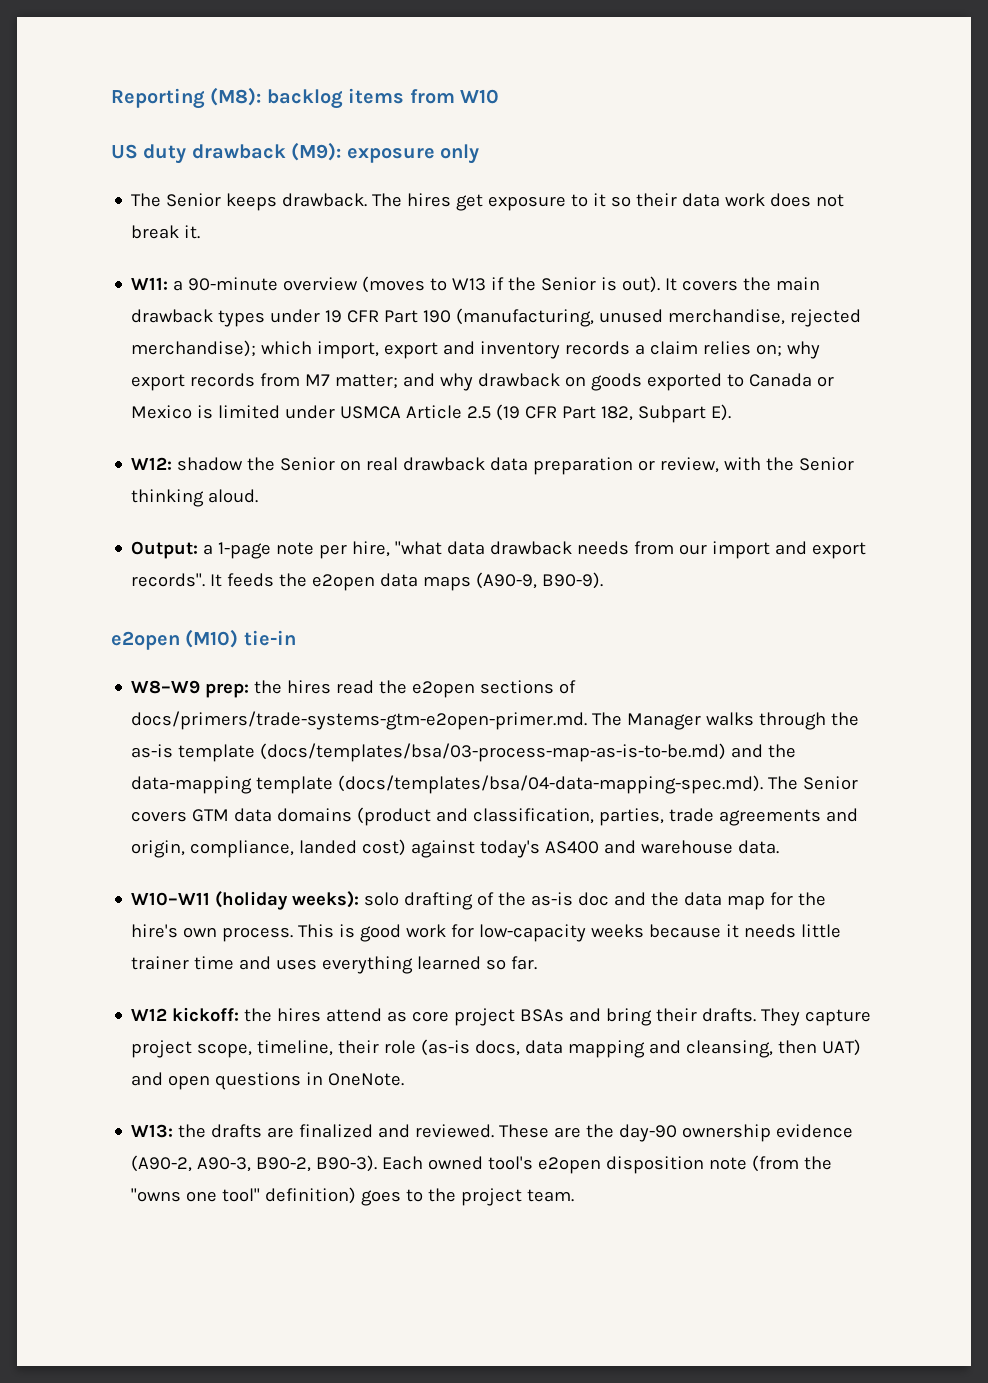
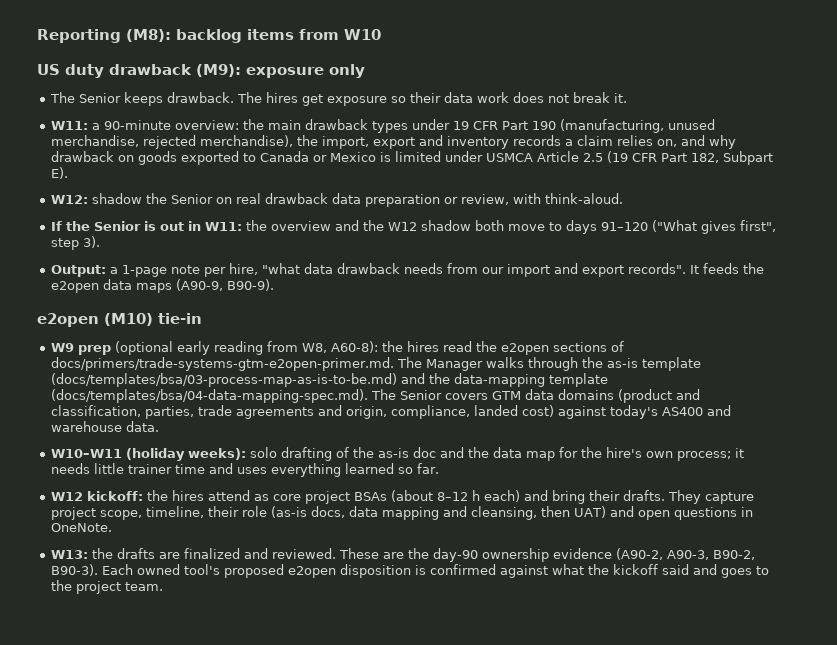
[571,193,607,207] to it -> (387, 101) none
[283,276,739,293] overview (moves to W13 if the Senior is out). It covers -> [174,120,239,130] overview:
[131,340,313,357] merchandise); which -> [199,135,318,147] merchandise), the
[756,341,821,359] [131,373,399,391] on; why export records from M7 matter; -> [656,139,677,147] on,
[766,457,855,471] [131,489,259,507] the Senior thinking aloud. -> [544,193,623,204] [50,220,776,234] [50,236,100,250] think-aloud. // If the Senior is out in W11: the overview and the W12 shadow both move to days 91–120 ("What gives first", step 3).
[131,680,250,698] W8–W9 prep: -> [50,341,378,355] W9 prep (optional early reading from W8, A60-8):
[222,924,722,942] process. This is good work for low-capacity weeks because -> [676,451,731,461] process;
(565, 1015) none -> [390,490,520,502] (about 8–12 h each)
(534, 1163) none -> [223,564,284,578] proposed
[709,1155,833,1172] [131,1187,357,1204] note (from the "owns one tool" definition) -> [414,564,717,578] is confirmed against what the kickoff said and

